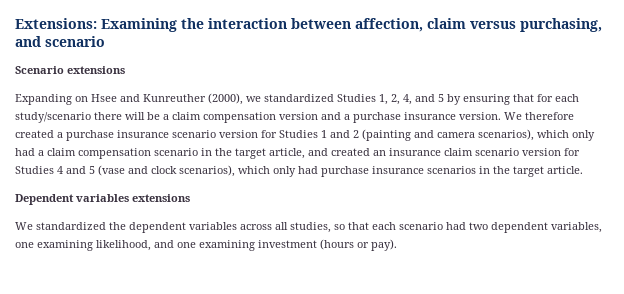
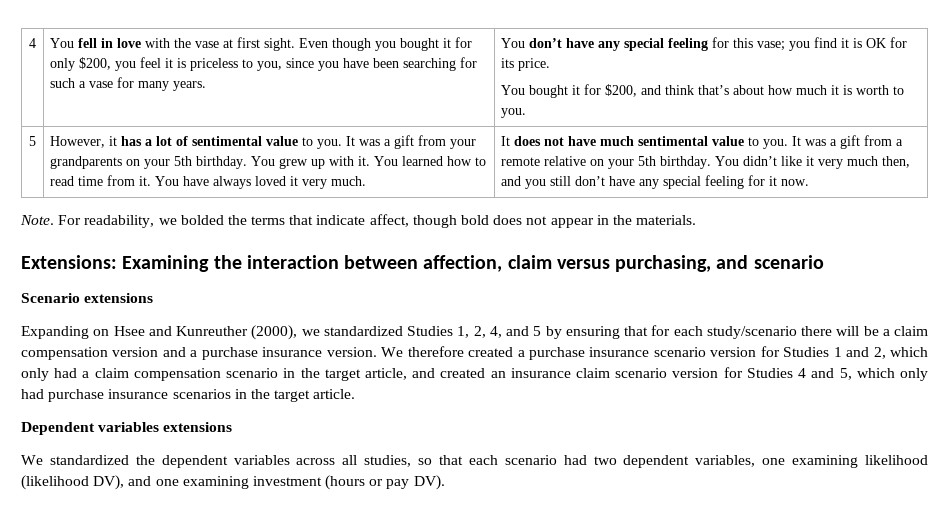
(15, 23) none -> [29,38,36,48] [50,37,473,51] [50,57,478,71] [50,77,207,91] [501,37,908,51] [501,58,551,71] [501,84,905,98] [501,108,527,118] [29,136,36,146] [50,135,477,149] [50,156,487,169] [50,175,367,189] [501,135,904,149] [501,156,911,169] [501,175,810,189] [20,214,697,228] 4 | You fell in love with the vase at first sight. Even though you bought it for only $200, you feel it is priceless to you, since you have been searching for such a vase for many years. | You don’t have any special feeling for this vase; you find it is OK for its price. // You bought it for $200, and think that’s about how much it is worth to you. // 5 | However, it has a lot of sentimental value to you. It was a gift from your grandparents on your 5th birthday. You grew up with it. You learned how to read time from it. You have always loved it very much. | It does not have much sentimental value to you. It was a gift from a remote relative on your 5th birthday. You didn’t like it very much then, and you still don’t have any special feeling for it now. // Note. For readability, we bolded the terms that indicate affect, though bold does not appear in the materials. //
[353,129,534,141] 2 (painting and camera scenarios), -> [873,347,886,359] 2,
[89,165,235,177] 5 (vase and clock scenarios), -> [839,368,852,380] 5,
[96,240,151,251] likelihood, -> [865,455,929,465] [21,475,125,490] likelihood (likelihood DV),
[371,239,397,251] pay). -> [386,475,445,490] pay DV).

